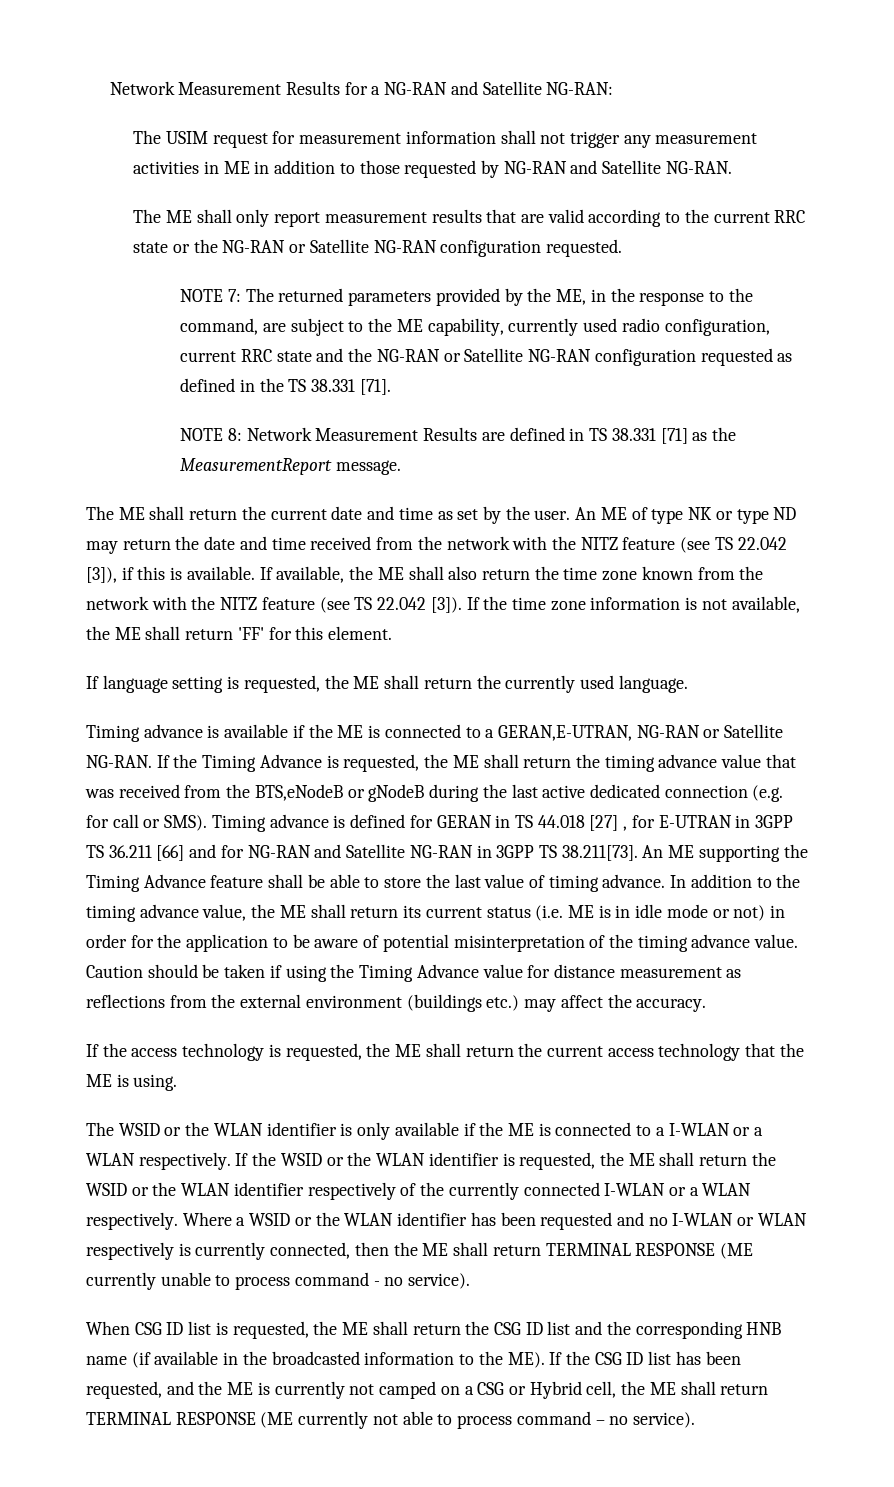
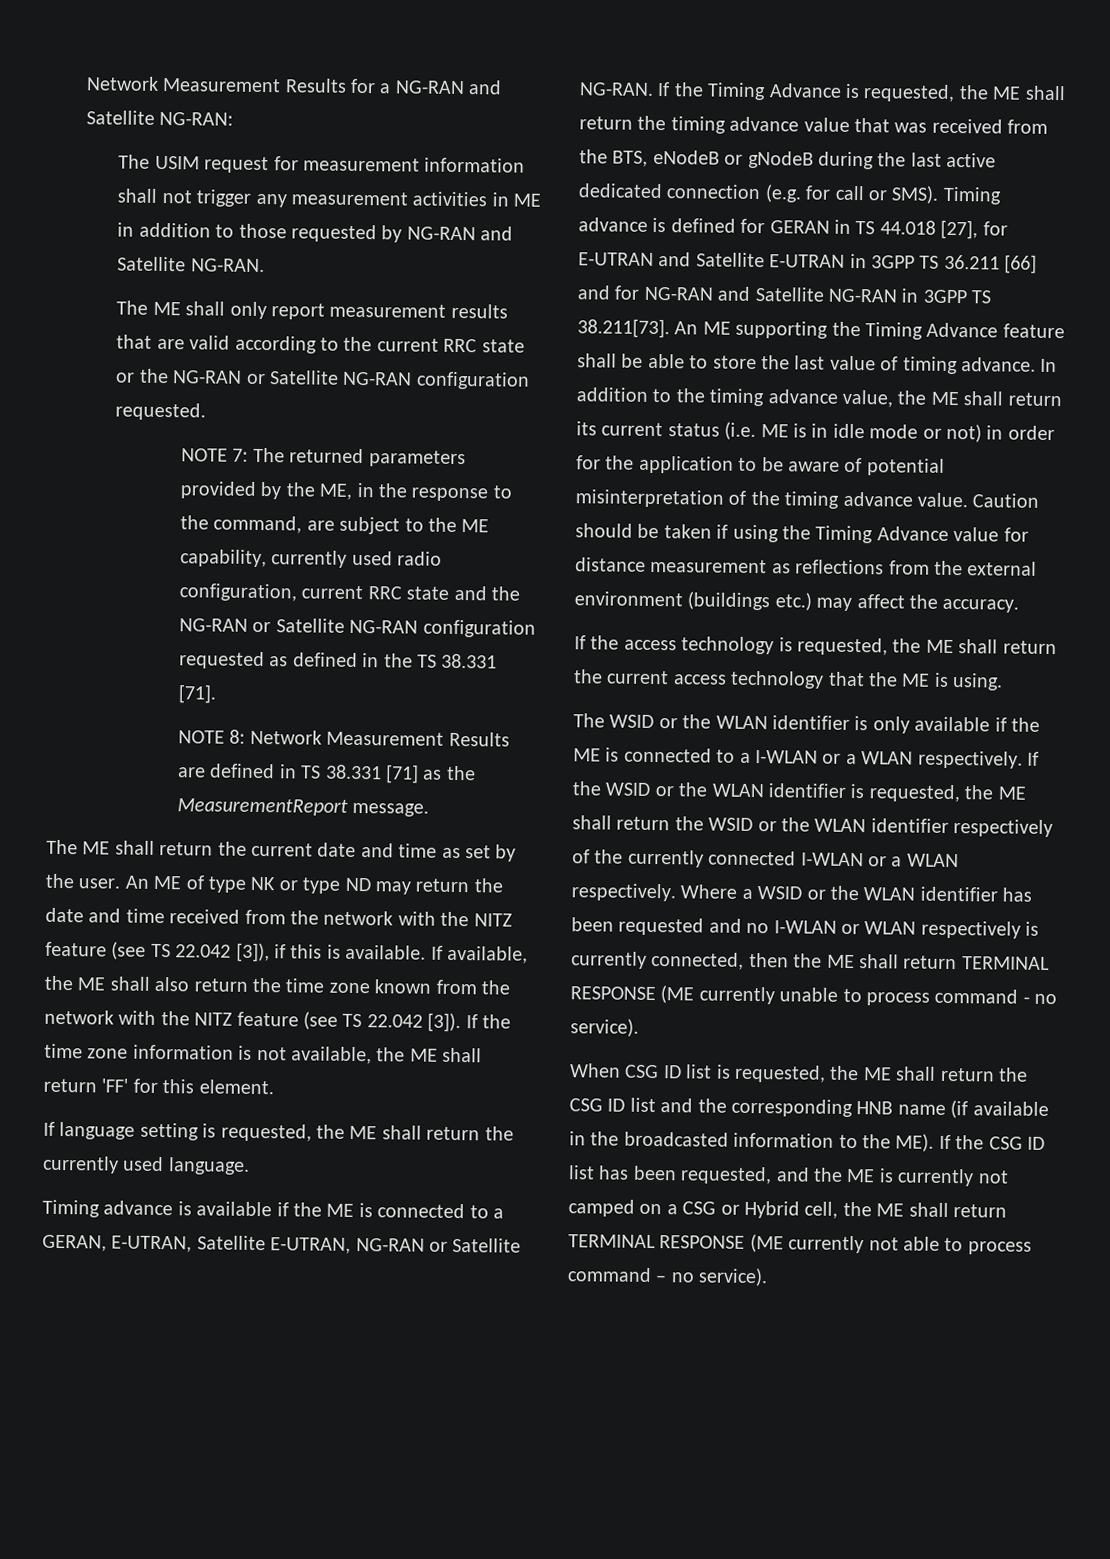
[497,725,632,741] GERAN,E-UTRAN, -> [42,1234,352,1254] GERAN, E-UTRAN, Satellite E-UTRAN,
[254,784,343,801] BTS,eNodeB -> [612,149,720,167] BTS, eNodeB
[589,815,655,831] [27] , for -> [940,219,1008,240] [578,252,765,268] [27], for E-UTRAN and Satellite

